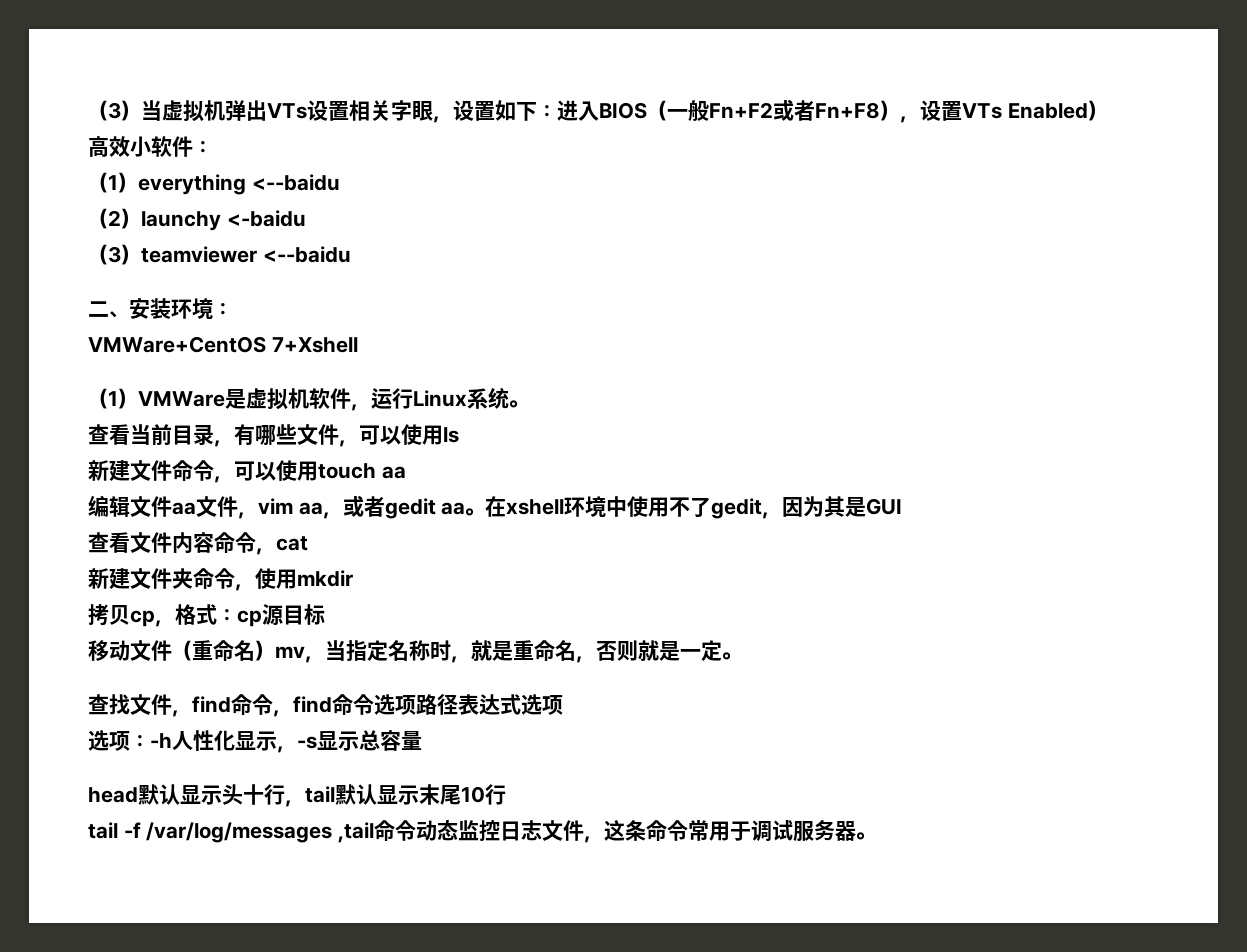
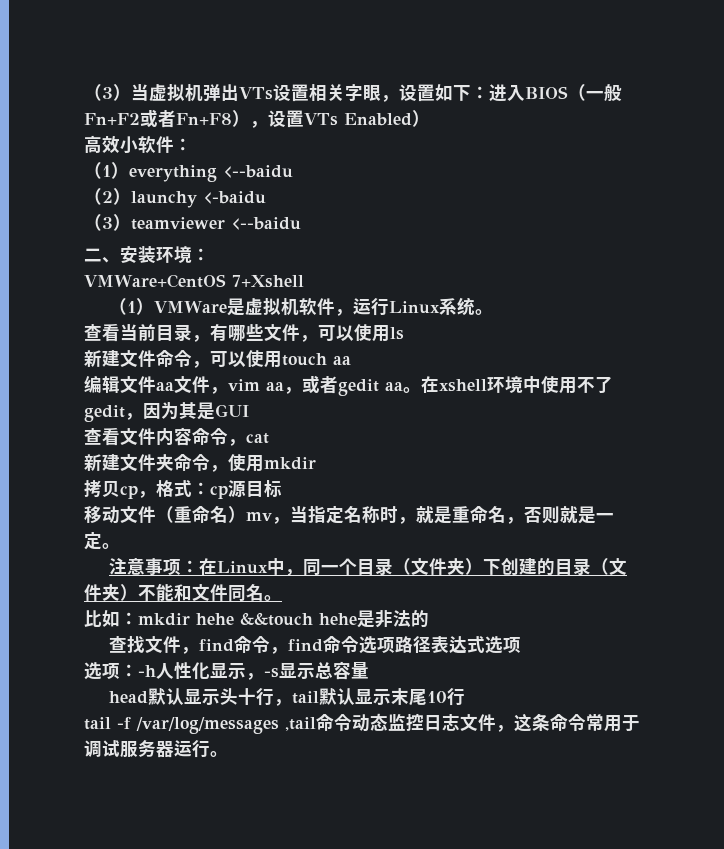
(742, 656) none -> [109,558,628,576] [84,583,282,602] [84,610,429,628] // 注意事项：在Linux中，同一个目录（文件夹）下创建的目录（文件夹）不能和文件同名。 // 比如：mkdir hehe &&touch hehe是非法的
(857, 831) none -> [174,740,210,758] 运行

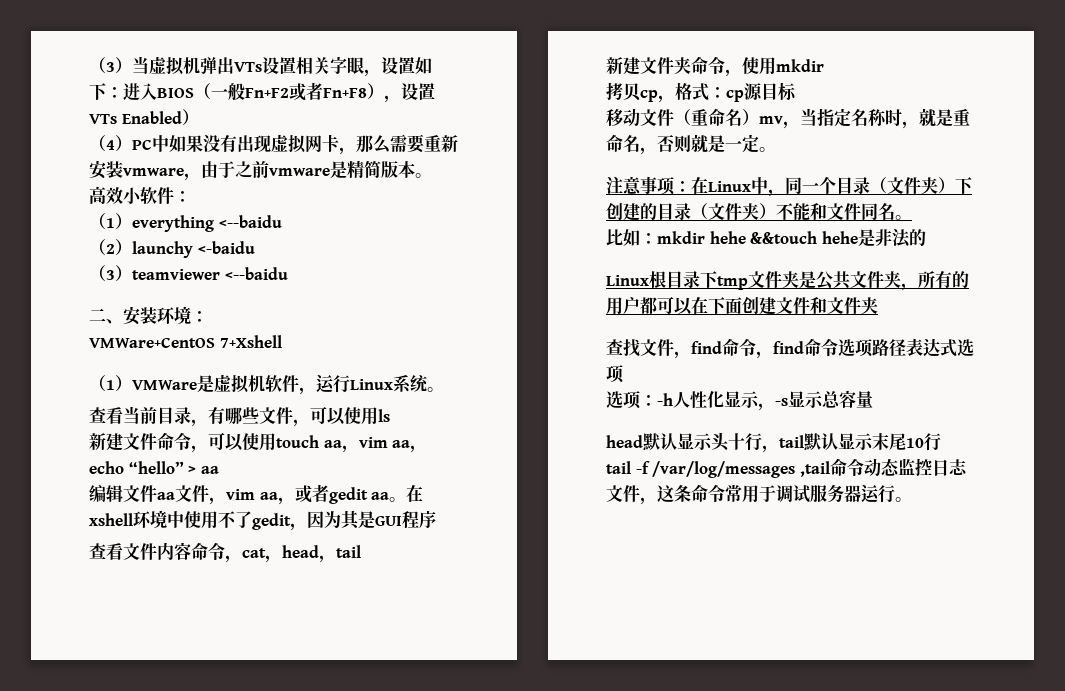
(430, 118) none -> [89,134,458,155] [89,160,432,181] // （4）PC中如果没有出现虚拟网卡，那么需要重新安装vmware，由于之前vmware是精简版本。
(351, 360) none -> [341,437,428,453] [89,461,219,474] ，vim aa，echo “hello” > aa
(249, 410) none -> [402,511,436,529] 程序
(269, 438) none -> [265,545,361,563] ，head，tail
(429, 618) none -> [606,271,969,291] [606,296,878,315] // Linux根目录下tmp文件夹是公共文件夹，所有的用户都可以在下面创建文件和文件夹

